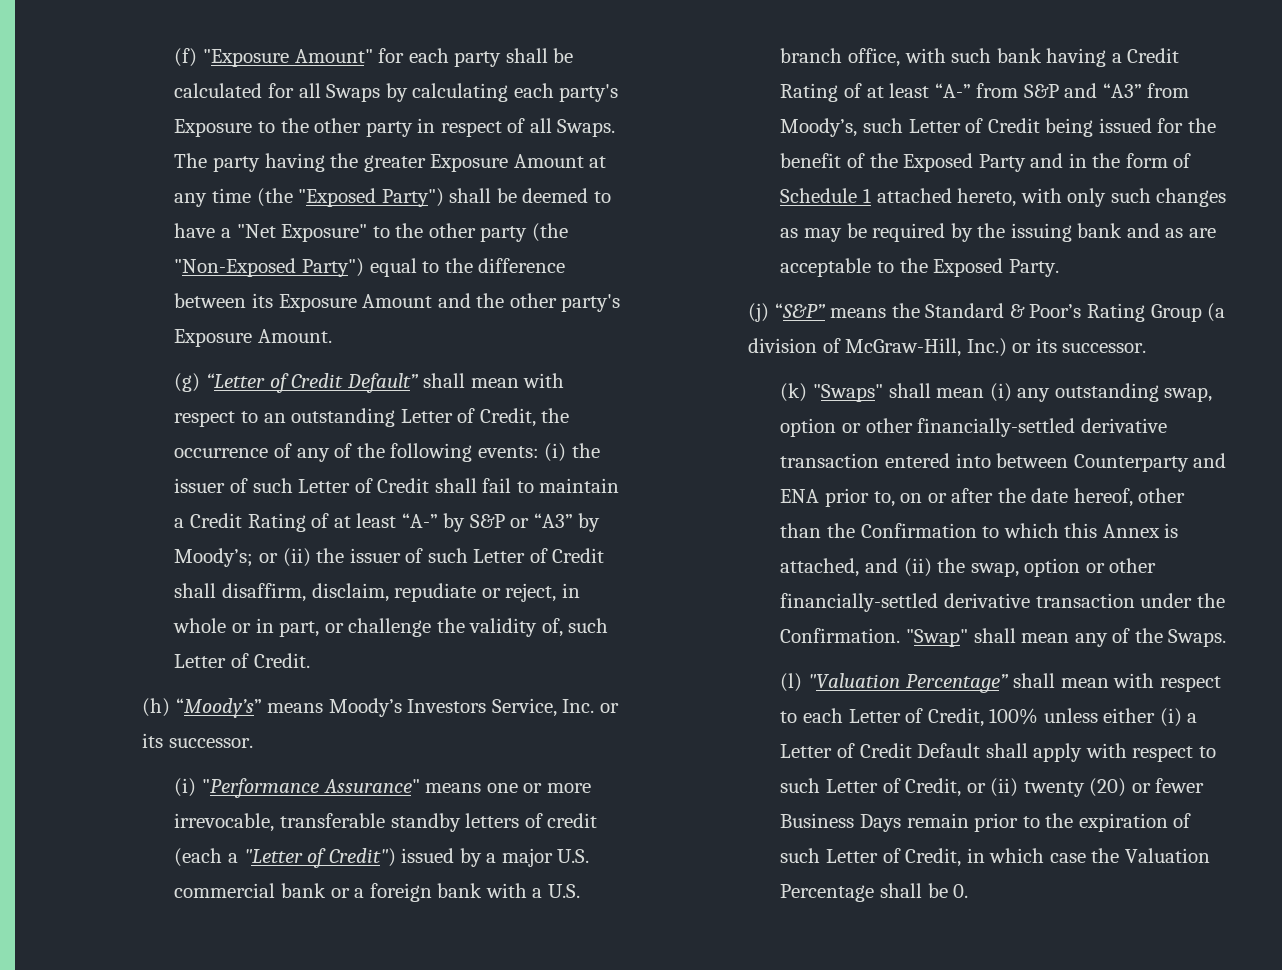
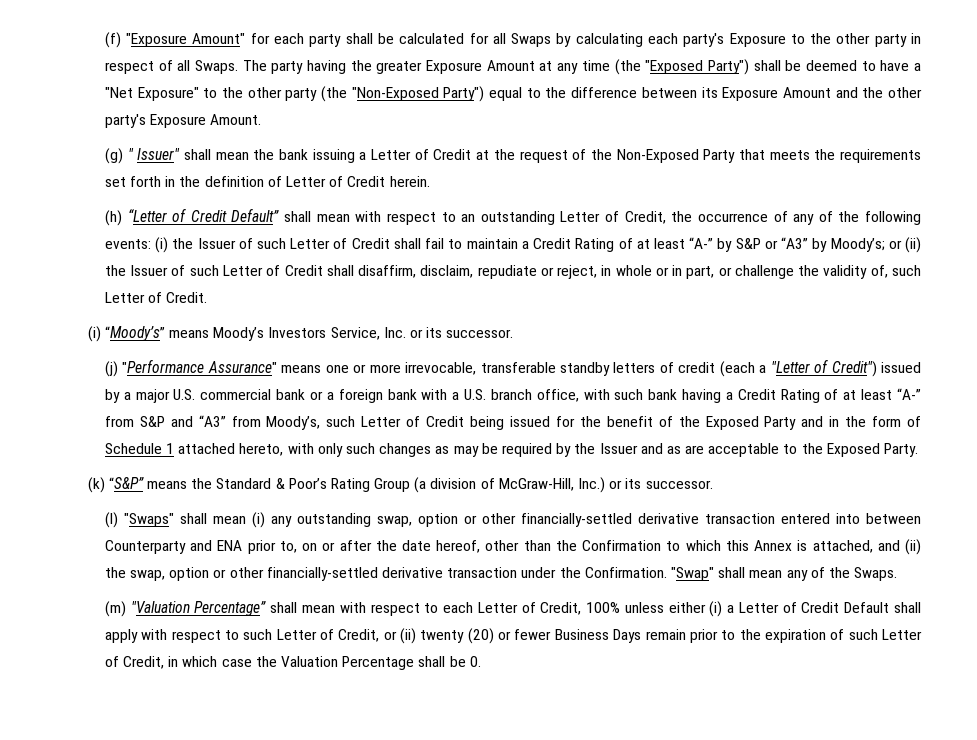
(201, 382) none -> [127,148,921,163] [104,176,430,187] [104,210,122,226] " Issuer" shall mean the bank issuing a Letter of Credit at the request of the Non-Exposed Party that meets the requirements set forth in the definition of Letter of Credit herein. // (h)
[174,478,226,493] issuer -> [197,238,236,249] Issuer
[349,548,401,563] issuer -> [130,265,169,276] Issuer
[142,698,171,717] (h) -> [87,326,101,342] (i)
[174,778,197,797] (i) -> [104,361,118,377] (j)
[1010,223,1123,242] issuing bank -> [599,443,638,454] Issuer
[748,303,770,322] (j) -> [87,477,105,493] (k)
[780,383,808,402] (k) -> [104,512,118,528] (l)
[780,673,803,692] (l) -> [104,601,126,617] (m)

